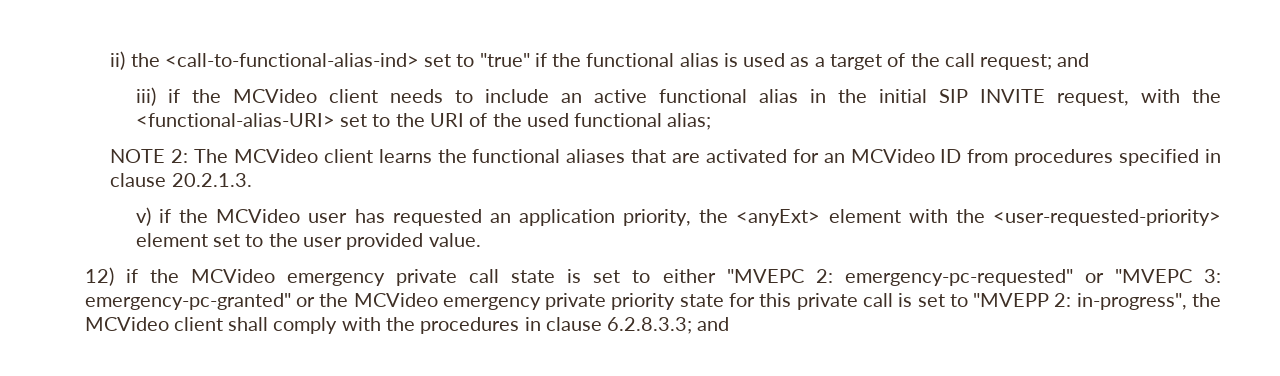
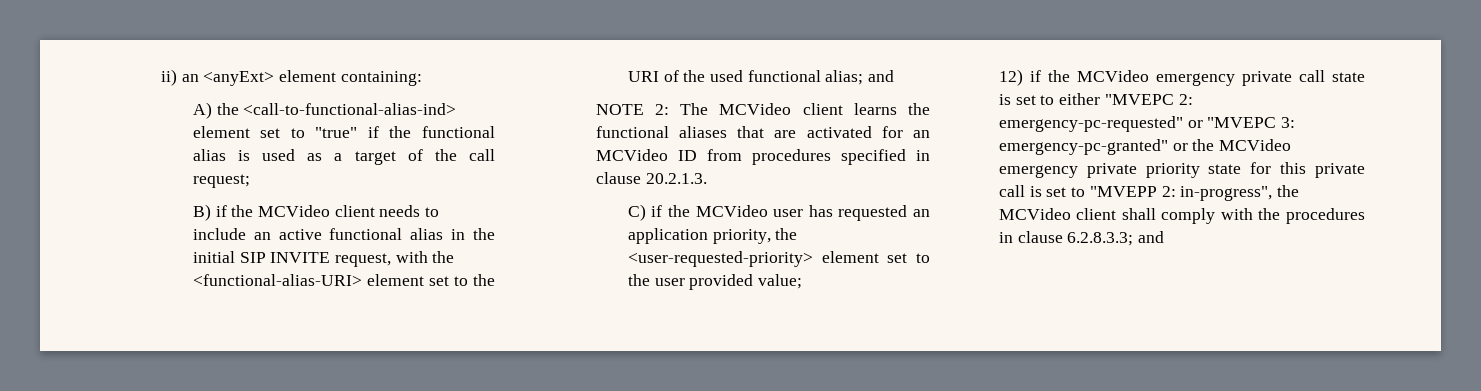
(126, 60) none -> [181,70,422,86] [192,102,212,119] an <anyExt> element containing: // A)
(419, 60) none -> [192,126,250,138] element
[1057,53,1090,67] [135,87,156,106] and // iii) -> [192,204,211,221] // B)
(335, 120) none -> [366,274,424,286] element
(712, 121) none -> [868,70,895,82] and
[135,207,151,226] v) -> [627,204,646,221] C)
[736,209,985,226] <anyExt> element with the -> (798, 234) none
[428,233,481,247] value. -> [758,274,803,289] value;

